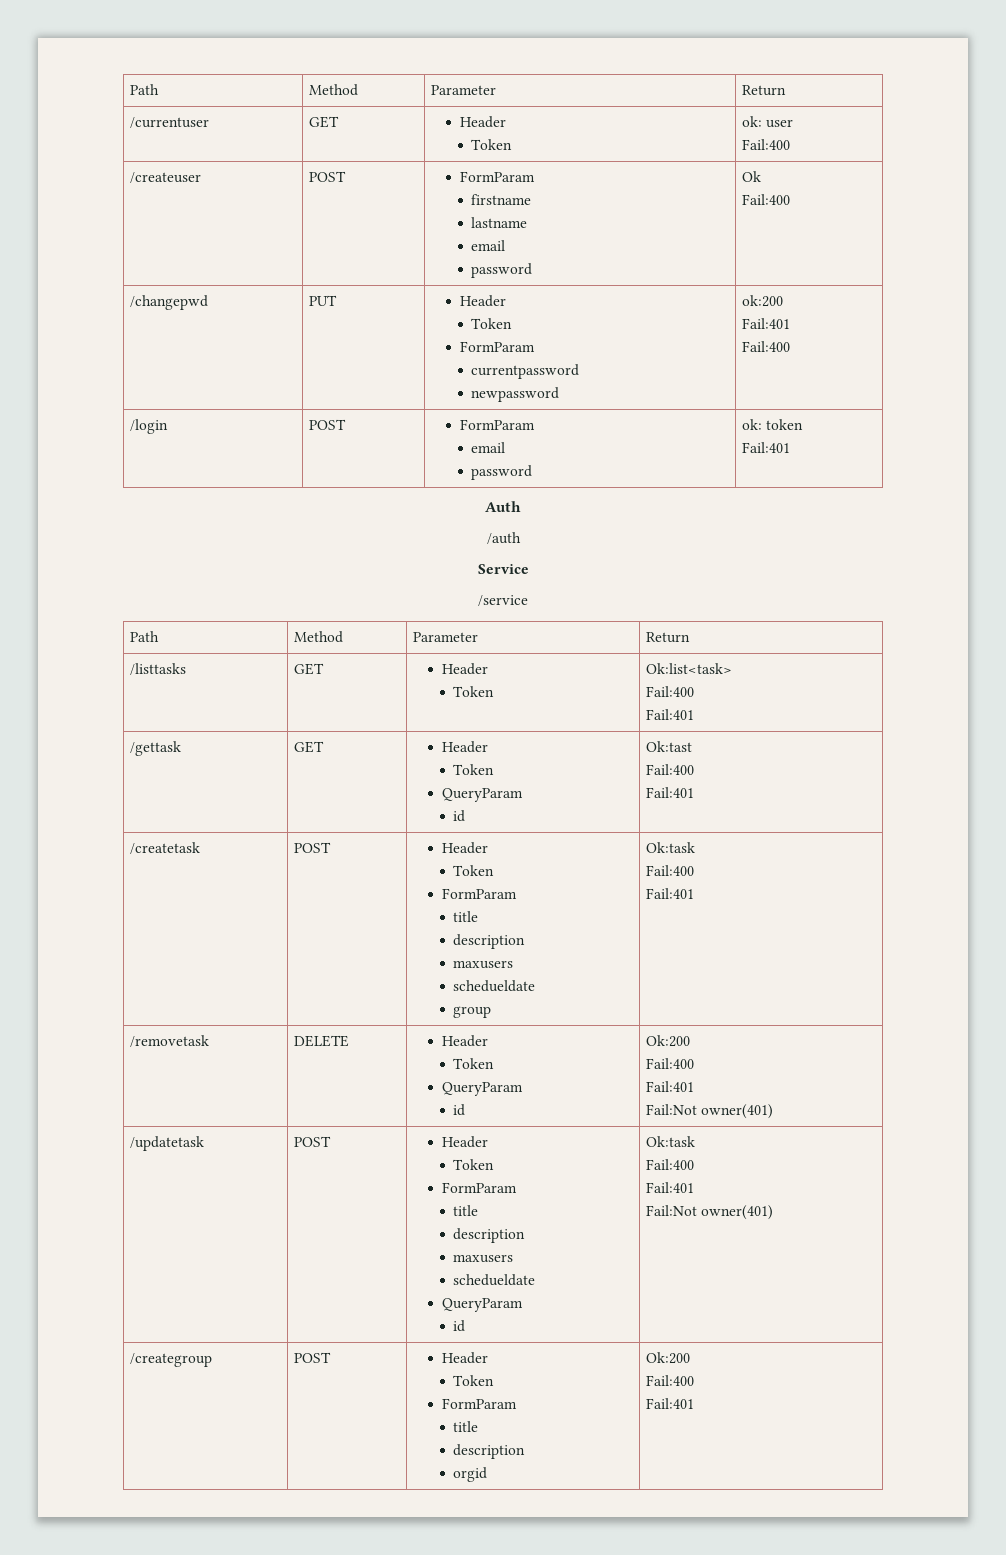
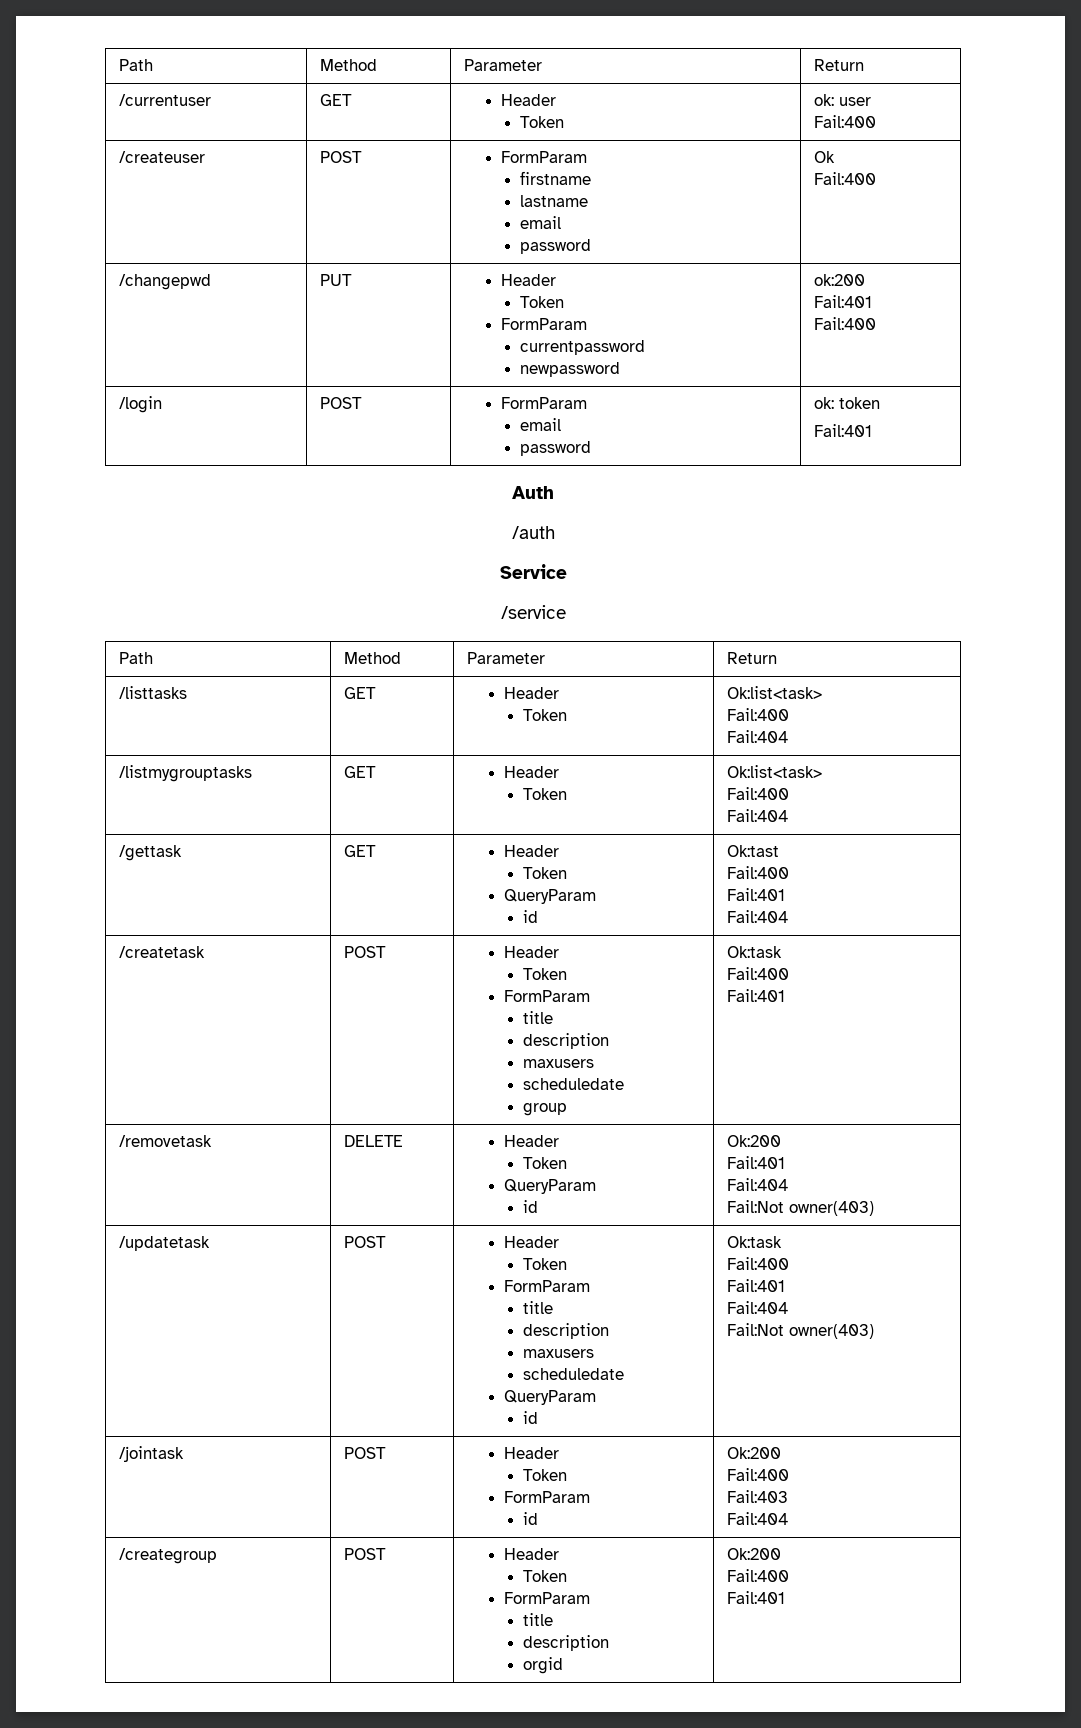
[646,709,695,720] Fail:401 -> [727,730,789,743] [119,765,253,782] [344,766,377,778] [504,766,560,778] [522,788,567,800] [727,765,823,778] [727,787,790,800] [727,809,789,822] Fail:404 // /listmygrouptasks | GET | Header // Token | Ok:list<task> // Fail:400 // Fail:404
(695, 792) none -> [727,910,789,923] // Fail:404
[453,980,536,992] schedueldate -> [522,1078,624,1090] scheduledate
[646,1058,695,1069] [646,1081,695,1092] [646,1104,774,1119] // Fail:400 // Fail:401 // Fail:Not owner(401) -> [727,1156,786,1169] [727,1178,789,1191] [727,1200,875,1216] // Fail:401 // Fail:404 // Fail:Not owner(403)
[453,1274,536,1286] schedueldate -> [522,1368,624,1380] scheduledate
[646,1205,774,1220] // Fail:Not owner(401) -> [727,1301,789,1314] [727,1323,875,1339] [119,1446,185,1462] [344,1447,387,1459] [504,1447,560,1459] [522,1469,567,1481] [504,1491,591,1503] [522,1512,538,1525] [727,1447,782,1459] [727,1468,790,1481] [727,1490,789,1503] [727,1512,789,1525] // Fail:404 // Fail:Not owner(403) // /jointask | POST | Header // Token // FormParam // id | Ok:200 // Fail:400 // Fail:403 // Fail:404

